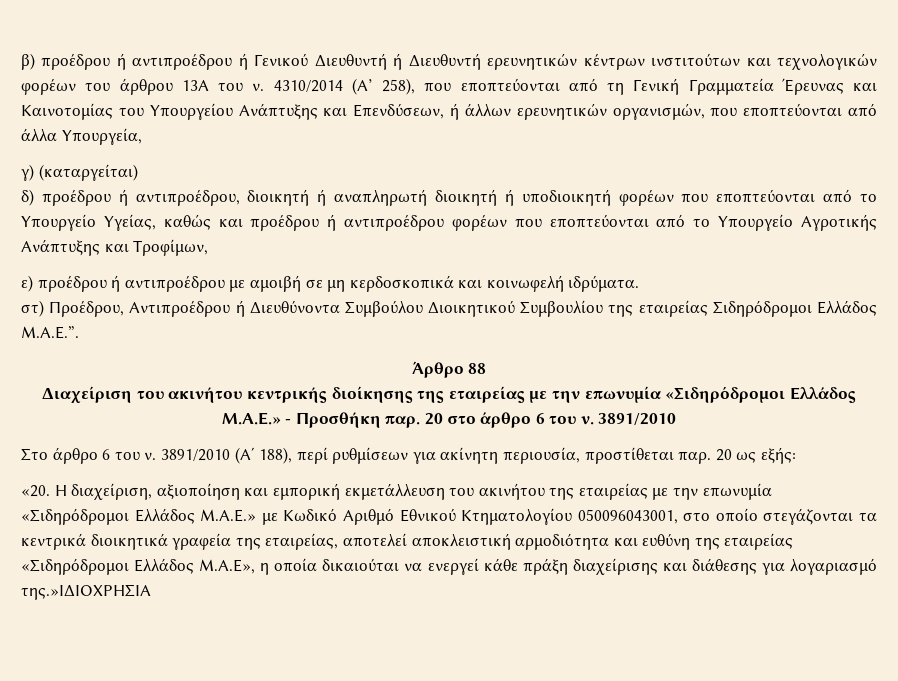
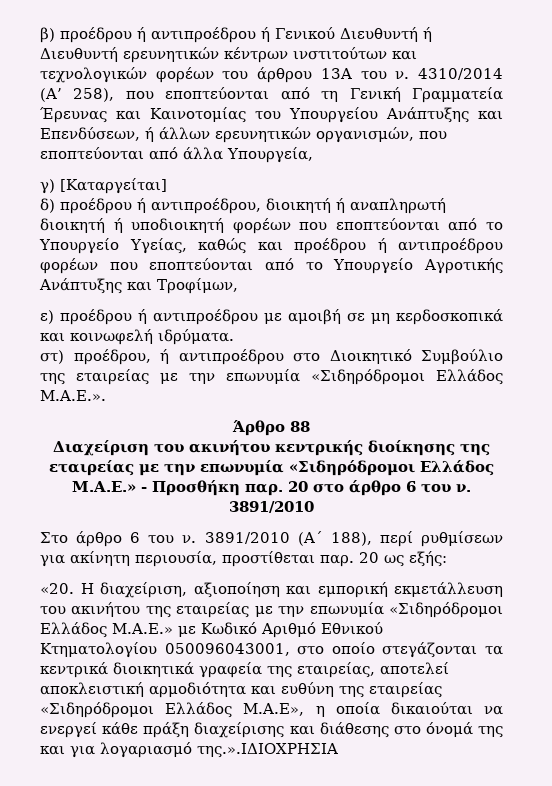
[38,164,138,181] (καταργείται) -> [60,178,167,194] [Καταργείται]
[49,300,877,317] [21,326,79,339] Προέδρου, Αντιπροέδρου ή Διευθύνοντα Συμβούλου Διοικητικού Συμβουλίου της εταιρείας Σιδηρόδρομοι Ελλάδος Μ.Α.Ε.”. -> [73,349,503,365] [40,369,503,385] [40,390,106,401] προέδρου, ή αντιπροέδρου στο Διοικητικό Συμβούλιο της εταιρείας με την επωνυμία «Σιδηρόδρομοι Ελλάδος Μ.Α.Ε.».
(757, 566) none -> [393,722,503,738] [40,746,65,755] στο όνομά της και
[21,584,151,600] της.»ΙΔΙΟΧΡΗΣΙΑ -> [197,743,338,758] της.».ΙΔΙΟΧΡΗΣΙΑ

